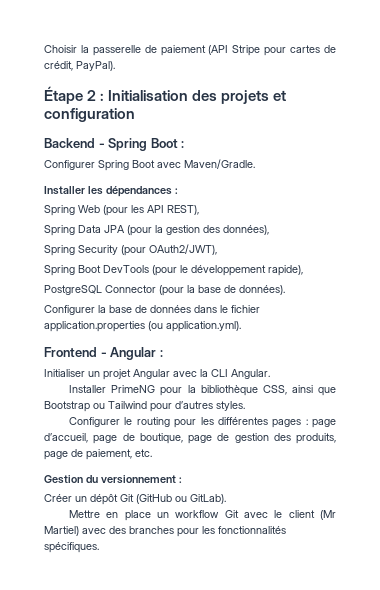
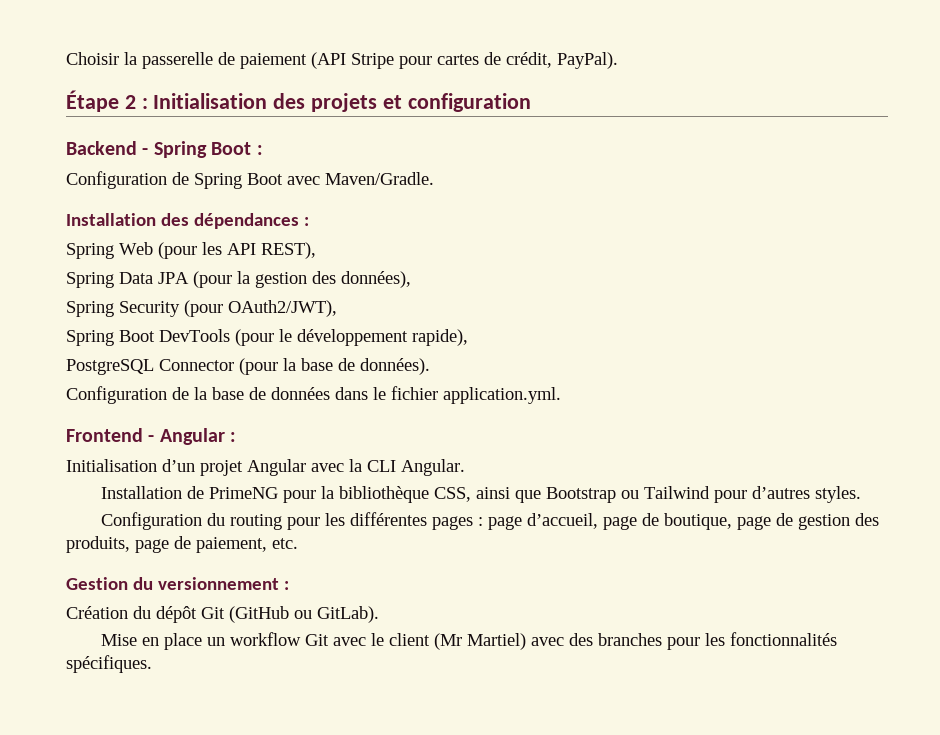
[44,160,95,170] Configurer -> [66,171,189,189] Configuration de
[44,186,103,195] Installer les -> [66,213,189,226] Installation des
[44,305,95,315] Configurer -> [66,386,189,404] Configuration de
[44,321,241,332] application.properties (ou application.yml). -> [443,387,561,404] application.yml.
[44,369,100,377] Initialiser un -> [66,459,195,472] Initialisation d’un
[69,385,107,393] Installer -> [100,486,204,499] Installation de
[69,417,133,427] Configurer le -> [100,512,225,530] Configuration du
[44,494,87,502] Créer un -> [66,606,151,619] Création du
[69,510,101,518] Mettre -> [100,634,137,646] Mise

